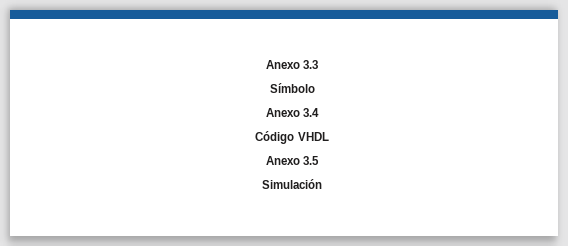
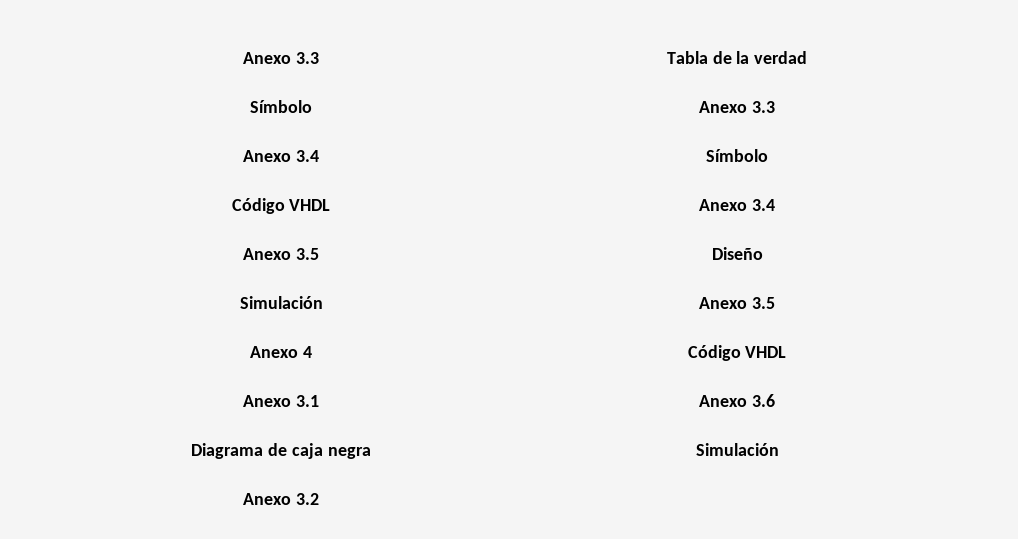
(322, 184) none -> [250,346,312,358] [243,395,319,407] [191,443,371,459] [243,493,319,505] [666,51,808,64] [699,101,775,113] [706,149,768,162] [699,199,775,211] [711,247,763,260] [699,297,775,309] [687,345,787,361] [699,394,775,407] [695,443,779,456] // Anexo 4 // Anexo 3.1 // Diagrama de caja negra // Anexo 3.2 // Tabla de la verdad // Anexo 3.3 // Símbolo // Anexo 3.4 // Diseño // Anexo 3.5 // Código VHDL // Anexo 3.6 // Simulación

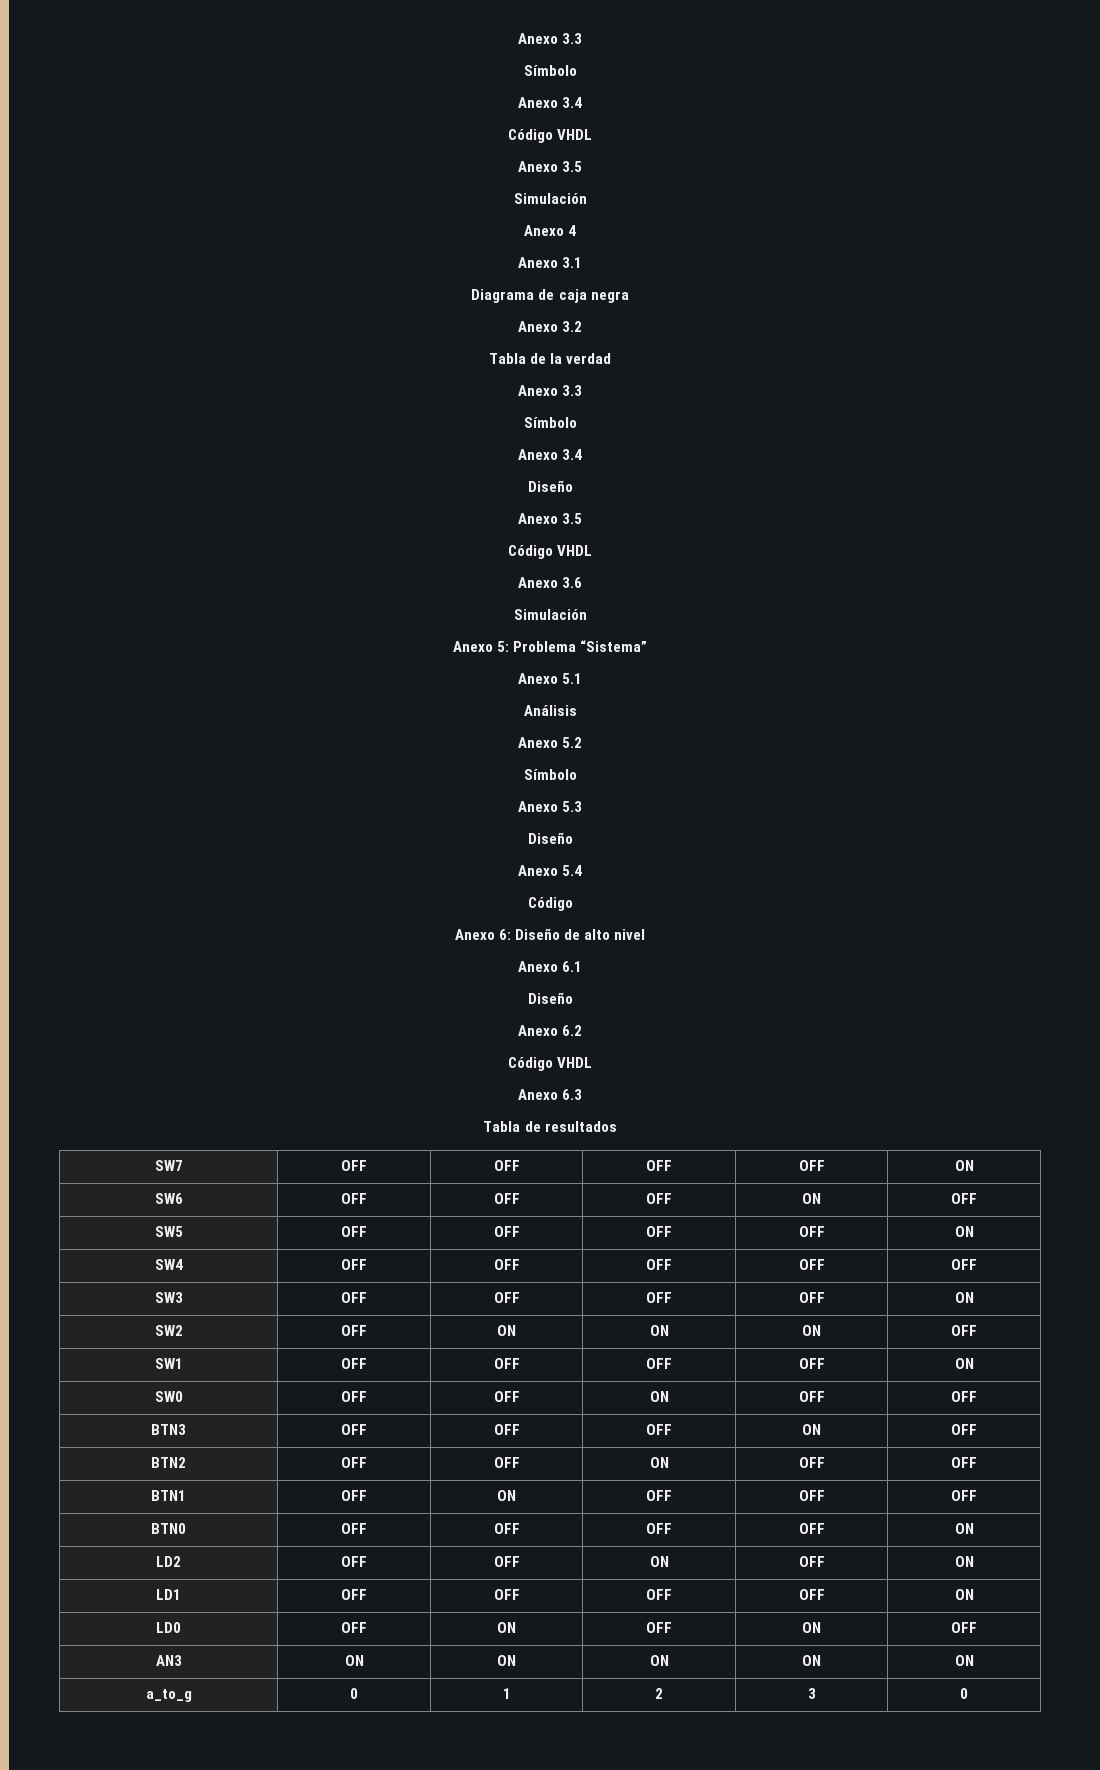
(779, 449) none -> [452,640,648,652] [517,673,583,684] [523,705,577,716] [517,737,583,748] [523,769,577,780] [517,801,583,812] [527,832,573,844] [517,865,583,876] [527,897,573,911] [454,928,646,940] [517,961,583,972] [527,992,573,1004] [517,1025,583,1036] [507,1057,593,1071] [517,1089,583,1100] [483,1121,617,1132] [154,1160,183,1171] [341,1160,367,1171] [493,1160,520,1171] [646,1160,672,1171] [798,1160,825,1171] [954,1160,974,1171] [154,1193,183,1204] [341,1193,367,1204] [493,1193,520,1204] [646,1193,672,1204] [802,1193,821,1204] [951,1193,977,1204] [154,1226,183,1237] [341,1226,367,1237] [493,1226,520,1237] [646,1226,672,1237] [798,1226,825,1237] [954,1226,974,1237] [154,1259,183,1270] [341,1259,367,1270] [493,1259,520,1270] [646,1259,672,1270] [798,1259,825,1270] [951,1259,977,1270] [154,1292,183,1303] [341,1292,367,1303] [493,1292,520,1303] [646,1292,672,1303] [798,1292,825,1303] [954,1292,974,1303] [154,1325,183,1336] [341,1325,367,1336] [497,1325,516,1336] [649,1325,669,1336] [802,1325,821,1336] [951,1325,977,1336] [154,1358,183,1369] [341,1358,367,1369] [493,1358,520,1369] [646,1358,672,1369] [798,1358,825,1369] [954,1358,974,1369] [154,1391,183,1402] [341,1391,367,1402] [493,1391,520,1402] [649,1391,669,1402] [798,1391,825,1402] [951,1391,977,1402] [151,1424,186,1435] [341,1424,367,1435] [493,1424,520,1435] [646,1424,672,1435] [802,1424,821,1435] [951,1424,977,1435] [151,1457,186,1468] [341,1457,367,1468] [493,1457,520,1468] [649,1457,669,1468] [798,1457,825,1468] [951,1457,977,1468] [151,1490,186,1501] [341,1490,367,1501] [497,1490,516,1501] [646,1490,672,1501] [798,1490,825,1501] [951,1490,977,1501] [151,1523,186,1534] [341,1523,367,1534] [493,1523,520,1534] [646,1523,672,1534] [798,1523,825,1534] [954,1523,974,1534] [156,1556,181,1567] [341,1556,367,1567] [493,1556,520,1567] [649,1556,669,1567] [798,1556,825,1567] [954,1556,974,1567] [156,1589,181,1600] [341,1589,367,1600] [493,1589,520,1600] [646,1589,672,1600] [798,1589,825,1600] [954,1589,974,1600] [156,1622,181,1633] [341,1622,367,1633] [497,1622,516,1633] [646,1622,672,1633] [802,1622,821,1633] [951,1622,977,1633] [155,1655,182,1666] [344,1655,364,1666] [497,1655,516,1666] [649,1655,669,1666] [802,1655,821,1666] [954,1655,974,1666] [145,1689,192,1702] [350,1688,358,1699] [502,1688,511,1699] [655,1688,663,1699] [807,1688,816,1699] [960,1688,968,1699] // Anexo 5: Problema “Sistema” // Anexo 5.1 // Análisis // Anexo 5.2 // Símbolo // Anexo 5.3 // Diseño // Anexo 5.4 // Código // Anexo 6: Diseño de alto nivel // Anexo 6.1 // Diseño // Anexo 6.2 // Código VHDL // Anexo 6.3 // Tabla de resultados // SW7 | OFF | OFF | OFF | OFF | ON // SW6 | OFF | OFF | OFF | ON | OFF // SW5 | OFF | OFF | OFF | OFF | ON // SW4 | OFF | OFF | OFF | OFF | OFF // SW3 | OFF | OFF | OFF | OFF | ON // SW2 | OFF | ON | ON | ON | OFF // SW1 | OFF | OFF | OFF | OFF | ON // SW0 | OFF | OFF | ON | OFF | OFF // BTN3 | OFF | OFF | OFF | ON | OFF // BTN2 | OFF | OFF | ON | OFF | OFF // BTN1 | OFF | ON | OFF | OFF | OFF // BTN0 | OFF | OFF | OFF | OFF | ON // LD2 | OFF | OFF | ON | OFF | ON // LD1 | OFF | OFF | OFF | OFF | ON // LD0 | OFF | ON | OFF | ON | OFF // AN3 | ON | ON | ON | ON | ON // a_to_g | 0 | 1 | 2 | 3 | 0

